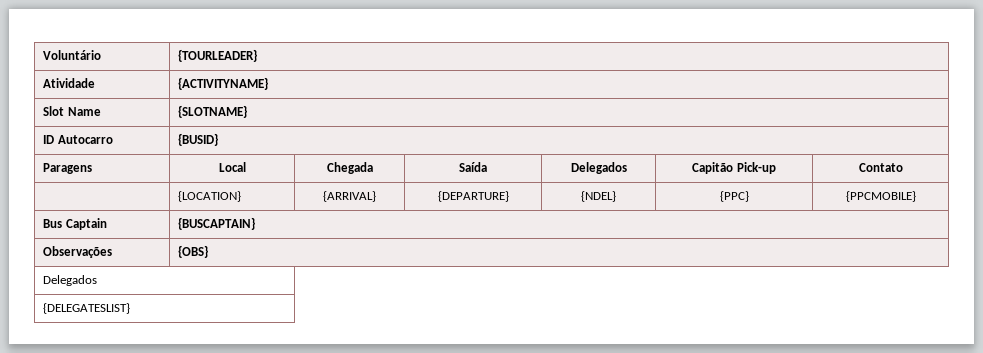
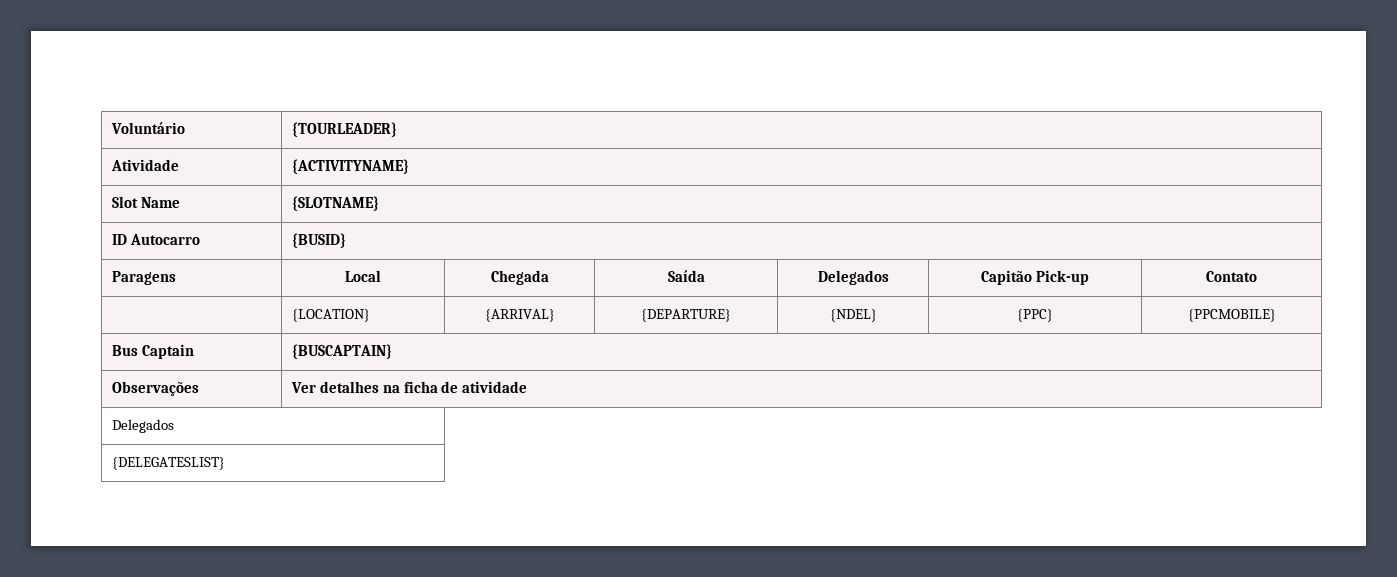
[178,245,209,258] {OBS} -> [290,381,528,393] Ver detalhes na ficha de atividade

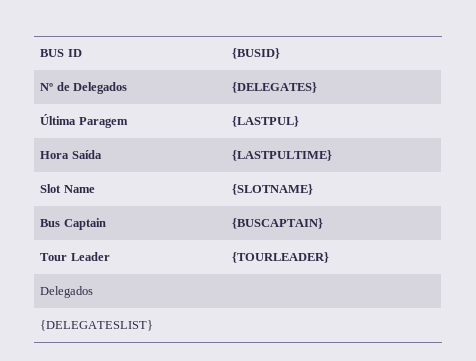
[110,122,185,134] [291,122,397,137] [110,159,179,171] [291,159,409,174] [111,196,180,208] [291,196,379,211] [111,234,200,245] [291,233,346,248] [111,271,176,285] [345,270,381,282] [490,270,549,285] [667,270,705,282] [817,270,889,285] [981,270,1089,285] [1206,271,1257,282] [291,309,370,322] [484,309,555,322] [641,309,731,322] [829,309,877,322] [1017,309,1053,322] [1187,309,1276,322] [111,344,194,359] [291,344,392,359] [111,381,199,396] [290,381,528,393] Voluntário | {TOURLEADER} // Atividade | {ACTIVITYNAME} // Slot Name | {SLOTNAME} // ID Autocarro | {BUSID} // Paragens | Local | Chegada | Saída | Delegados | Capitão Pick-up | Contato // | {LOCATION} | {ARRIVAL} | {DEPARTURE} | {NDEL} | {PPC} | {PPCMOBILE} // Bus Captain | {BUSCAPTAIN} // Observações | Ver detalhes na ficha de atividade -> [40,49,82,57] [232,48,281,59] [40,82,128,94] [232,82,318,93] [40,114,128,128] [232,116,300,127] [40,150,102,159] [232,150,333,161] [40,184,95,193] [232,184,314,195] [40,218,106,230] [232,218,324,229] [40,252,110,261] [232,252,330,263] BUS ID | {BUSID} // Nº de Delegados | {DELEGATES} // Última Paragem | {LASTPUL} // Hora Saída | {LASTPULTIME} // Slot Name | {SLOTNAME} // Bus Captain | {BUSCAPTAIN} // Tour Leader | {TOURLEADER}

